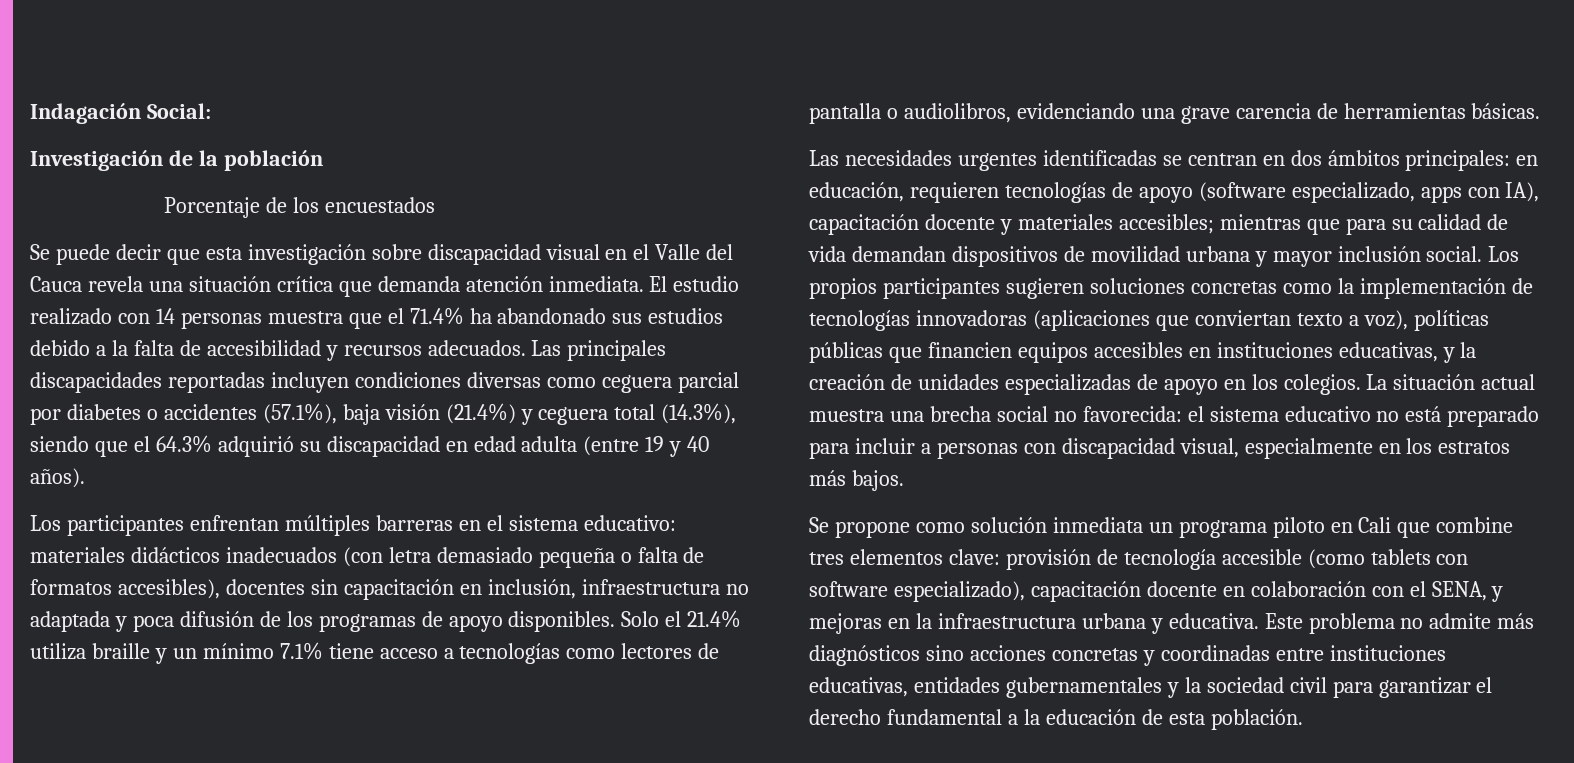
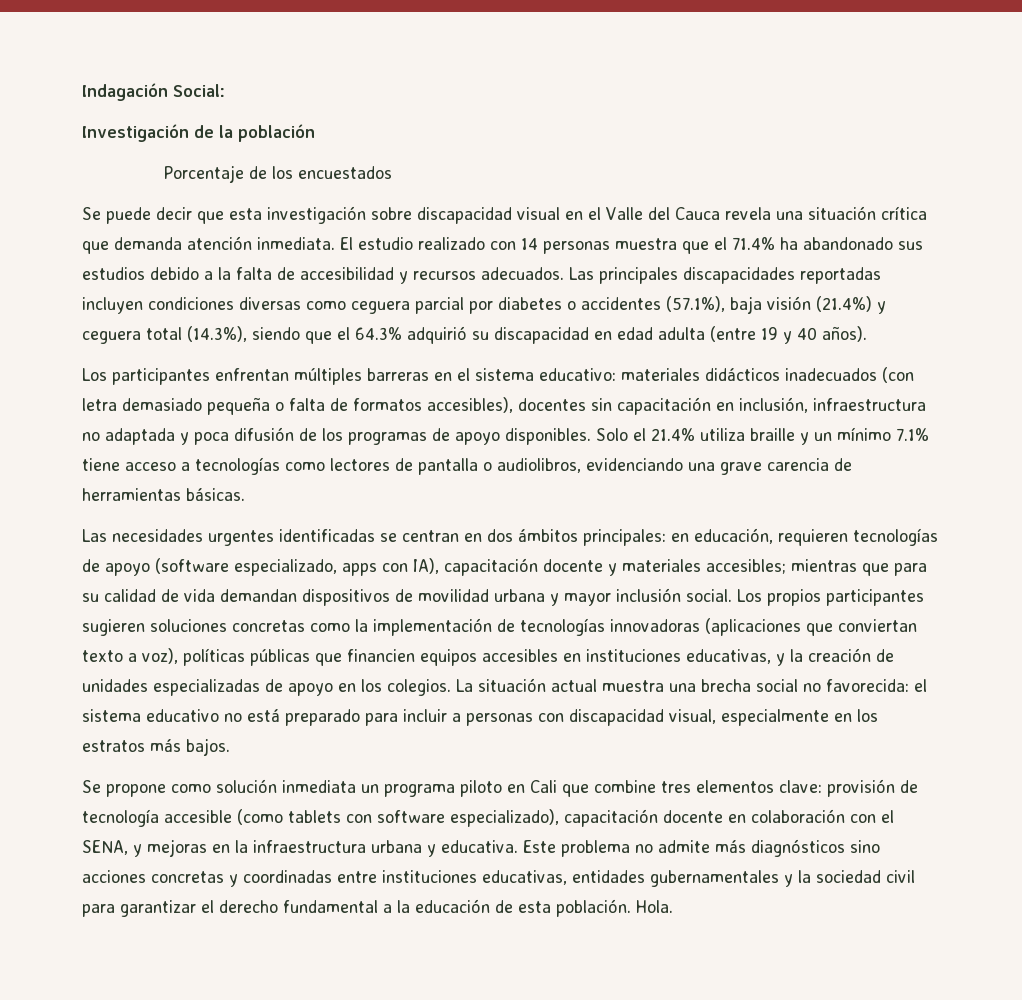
(1303, 719) none -> [636,900,673,913] Hola.

